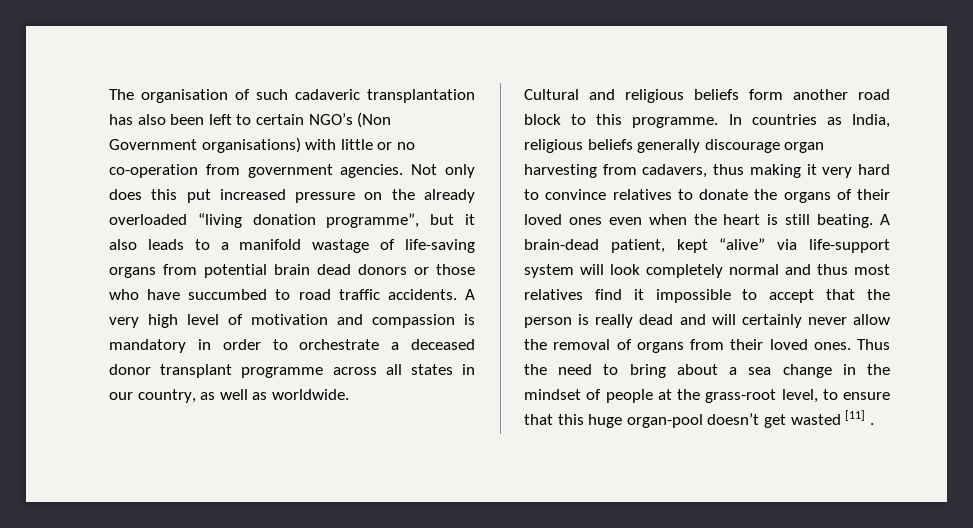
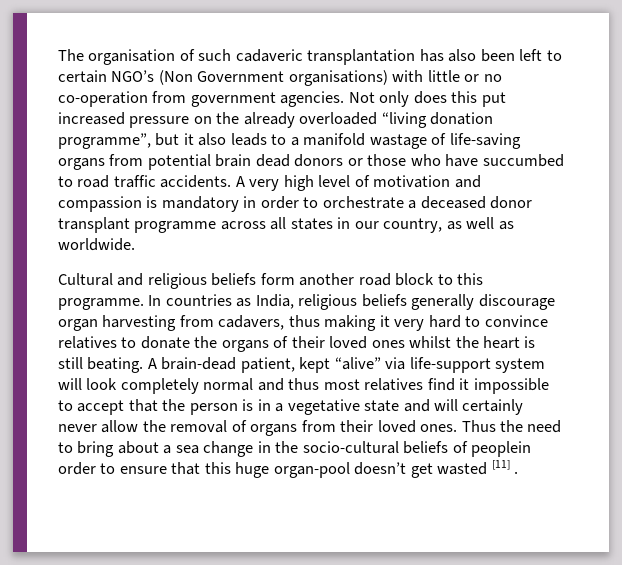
[608,214,687,225] even when -> [409,336,452,348] whilst
[595,314,674,328] really dead -> [257,399,400,415] in a vegetative state
[524,389,818,403] mindset of people at the grass-root level, -> [302,441,532,457] [58,462,96,475] socio-cultural beliefs of peoplein order

